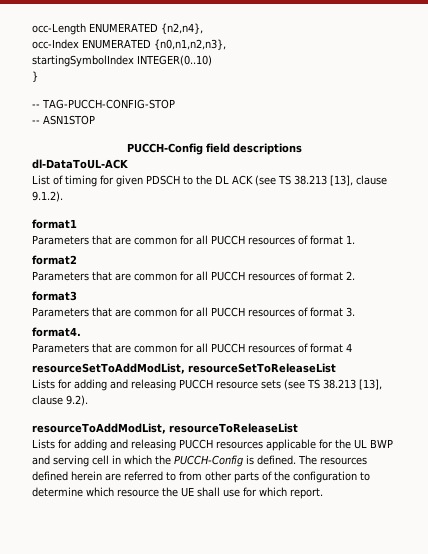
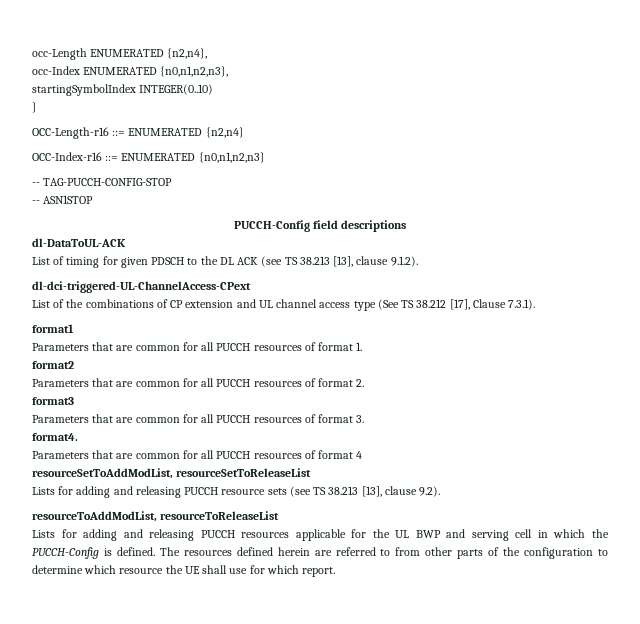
(38, 76) none -> [32,127,244,139] [32,152,265,163] // OCC-Length-r16 ::= ENUMERATED {n2,n4} // OCC-Index-r16 ::= ENUMERATED {n0,n1,n2,n3}
(63, 196) none -> [32,281,251,293] [32,299,536,311] // dl-dci-triggered-UL-ChannelAccess-CPext // List of the combinations of CP extension and UL channel access type (See TS 38.212 [17], Clause 7.3.1).

